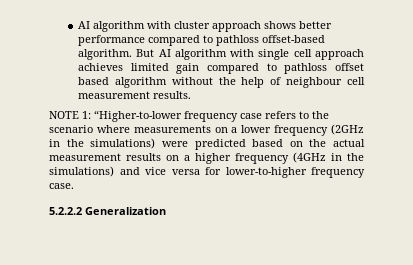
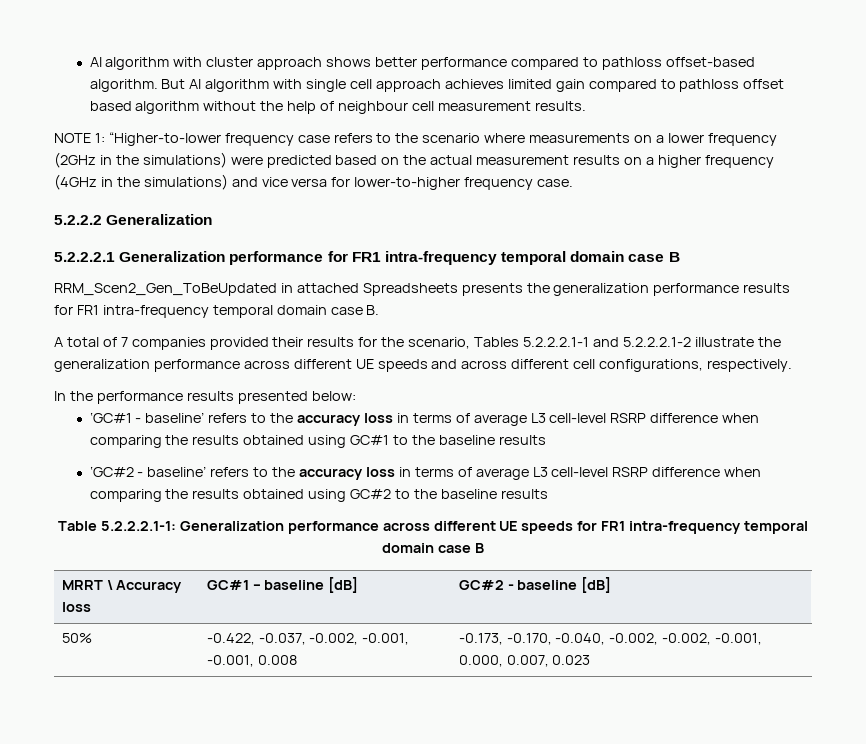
(166, 211) none -> [54,251,680,265] [54,283,791,296] [54,305,380,318] [54,337,781,350] [54,359,793,372] [54,391,356,404] [89,412,760,426] [89,435,546,448] [89,466,762,480] [89,489,548,502] [57,521,809,534] [382,543,484,553] [61,580,183,593] [61,602,91,612] [206,577,359,593] [458,577,612,593] [61,633,92,643] [206,633,410,645] [206,655,297,667] [458,633,763,645] [458,655,591,667] // 5.2.2.2.1 Generalization performance for FR1 intra-frequency temporal domain case B // RRM_Scen2_Gen_ToBeUpdated in attached Spreadsheets presents the generalization performance results for FR1 intra-frequency temporal domain case B. // A total of 7 companies provided their results for the scenario, Tables 5.2.2.2.1-1 and 5.2.2.2.1-2 illustrate the generalization performance across different UE speeds and across different cell configurations, respectively. // In the performance results presented below: // ‘GC#1 - baseline’ refers to the accuracy loss in terms of average L3 cell-level RSRP difference when comparing the results obtained using GC#1 to the baseline results // ‘GC#2 - baseline’ refers to the accuracy loss in terms of average L3 cell-level RSRP difference when comparing the results obtained using GC#2 to the baseline results // Table 5.2.2.2.1-1: Generalization performance across different UE speeds for FR1 intra-frequency temporal domain case B // MRRT \ Accuracy loss | GC#1 – baseline [dB] | GC#2 - baseline [dB] // 50% | -0.422, -0.037, -0.002, -0.001, -0.001, 0.008 | -0.173, -0.170, -0.040, -0.002, -0.002, -0.001, 0.000, 0.007, 0.023

